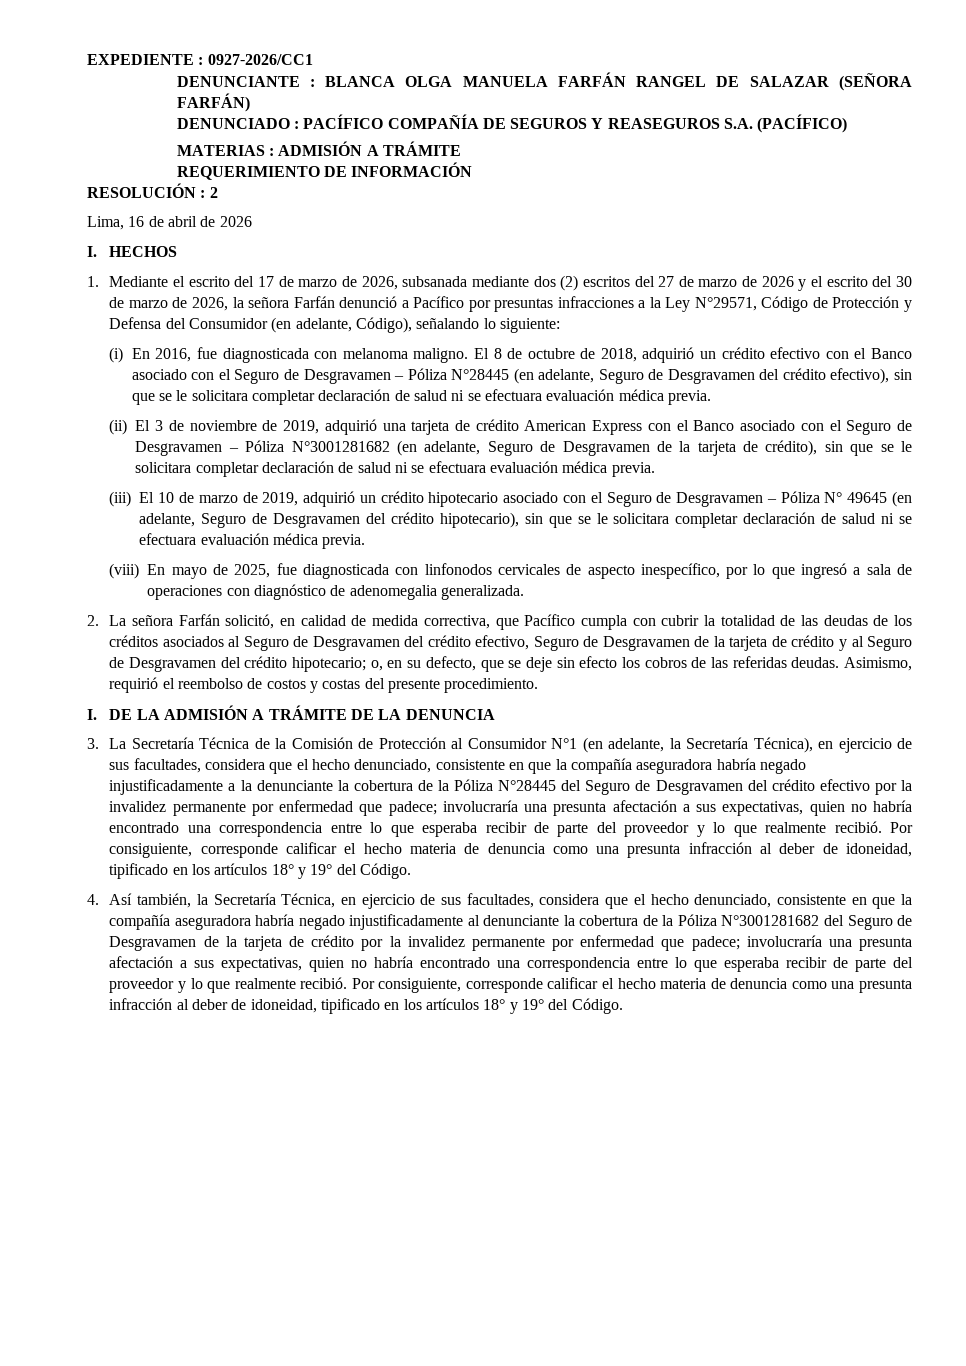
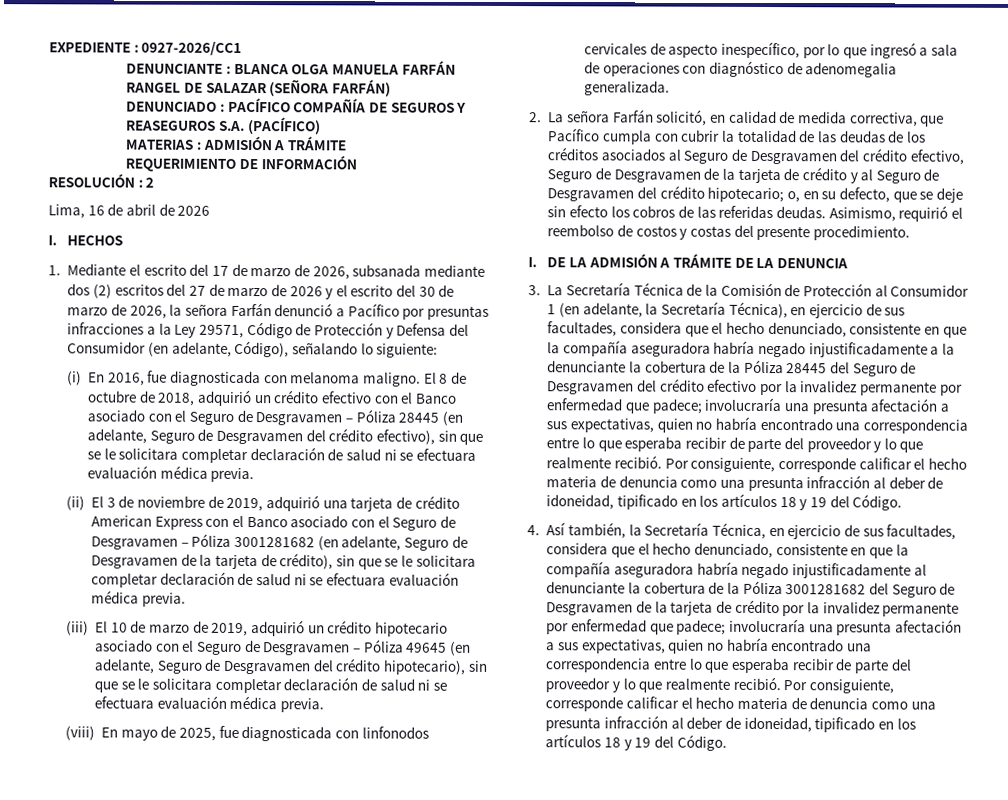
[694,297,757,311] N°29571, -> [198,324,244,338] 29571,
[451,369,510,380] N°28445 -> [398,412,440,423] 28445
[291,441,390,452] N°3001281682 -> [234,536,316,548] 3001281682
[824,492,843,503] N° -> (404, 646) none
[551,738,578,749] N°1 -> [547,304,557,315] 1
[498,780,557,791] N°28445 -> [786,363,828,374] 28445
[271,864,333,879] 18° y 19° -> [779,497,827,511] 18 y 19
[721,915,820,926] N°3001281682 -> [785,584,867,595] 3001281682
[483,999,544,1014] 18° y 19° -> [603,737,652,751] 18 y 19

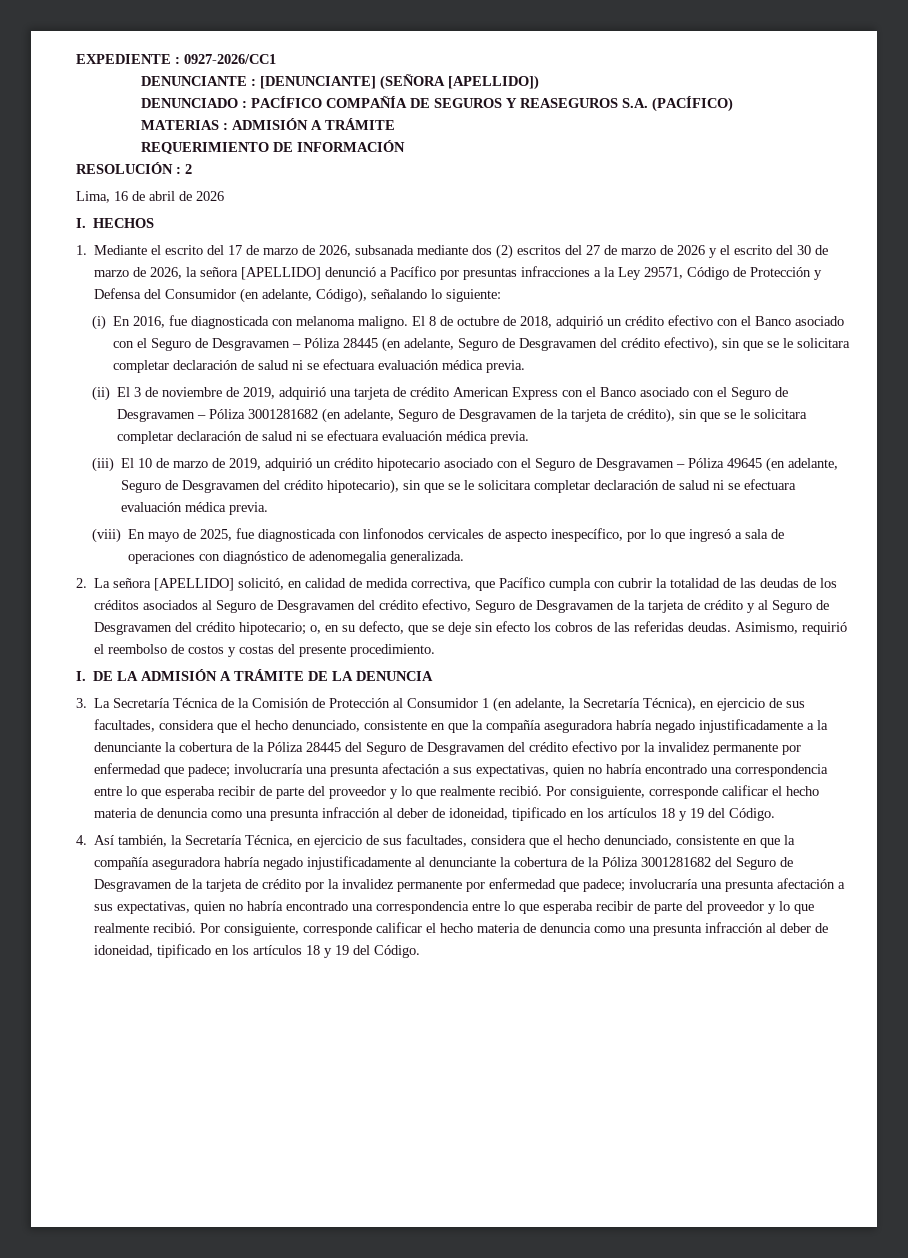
[233,60,456,75] [126,79,391,97] BLANCA OLGA MANUELA FARFÁN RANGEL DE SALAZAR (SEÑORA FARFÁN) -> [259,74,539,90] [DENUNCIANTE] (SEÑORA [APELLIDO])
[230,302,272,317] Farfán -> [241,267,322,280] [APELLIDO]
[612,109,654,123] Farfán -> [154,578,235,591] [APELLIDO]

